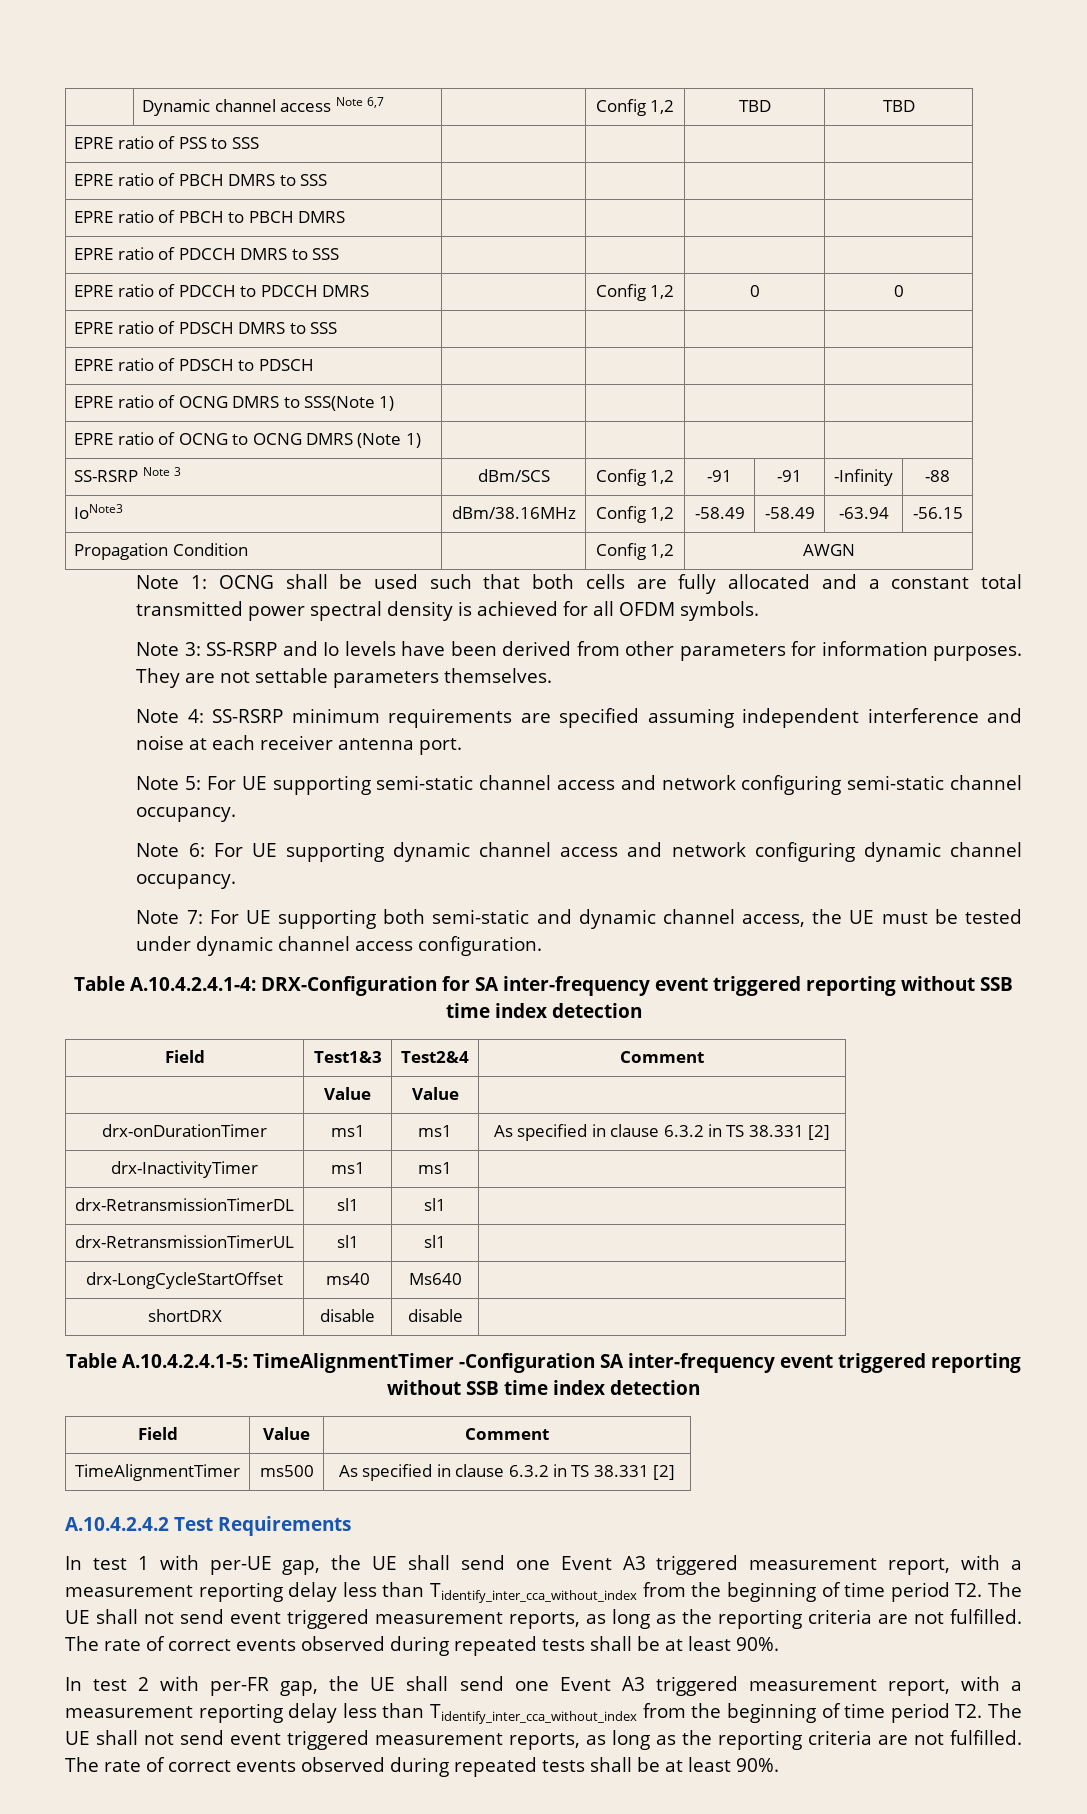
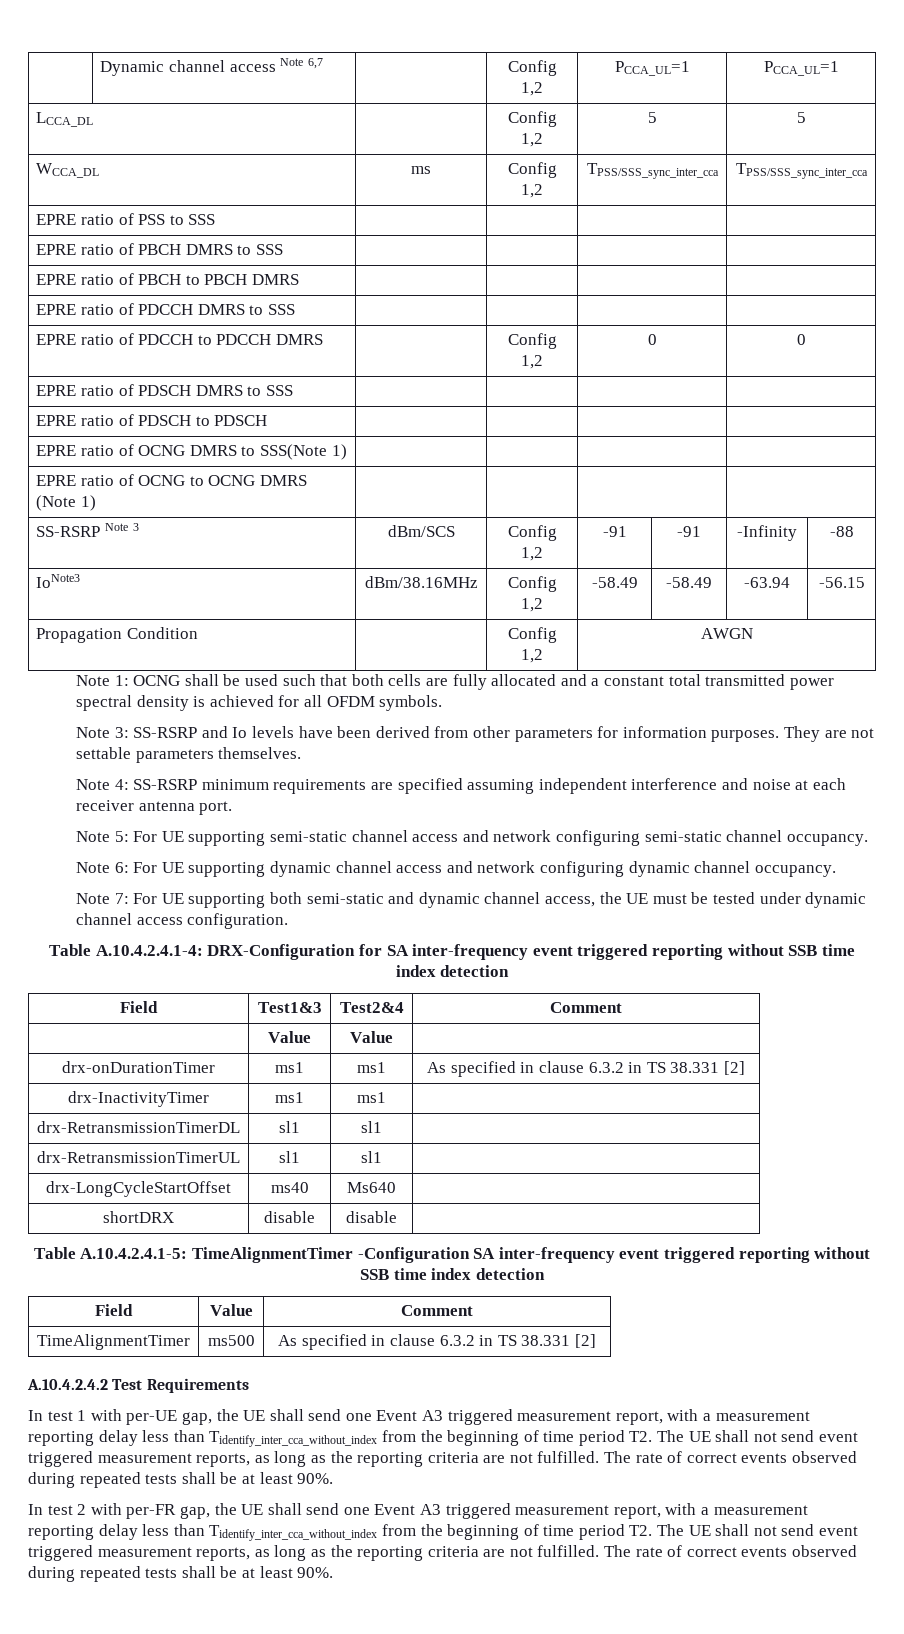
[738,100,771,112] [882,100,915,112] TBD | TBD -> [614,61,690,76] [763,61,839,76] [36,112,94,127] [507,111,557,127] [521,133,543,147] [647,112,657,123] [796,112,806,123] [36,163,100,178] [411,166,431,174] [507,162,557,178] [521,184,543,198] [586,163,719,179] [735,163,868,179] PCCA_UL=1 | PCCA_UL=1 // LCCA_DL | | Config 1,2 | 5 | 5 // WCCA_DL | ms | Config 1,2 | TPSS/SSS_sync_inter_cca | TPSS/SSS_sync_inter_cca

